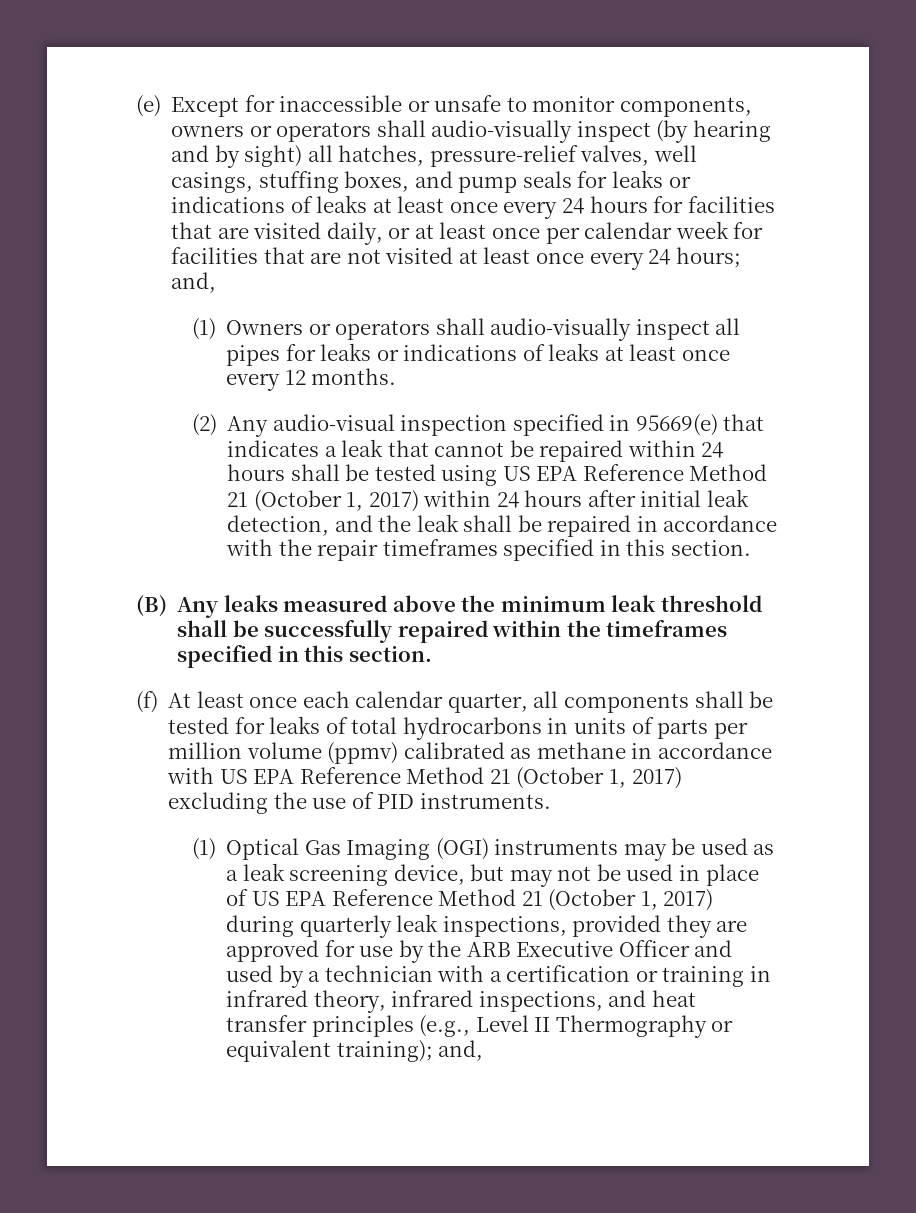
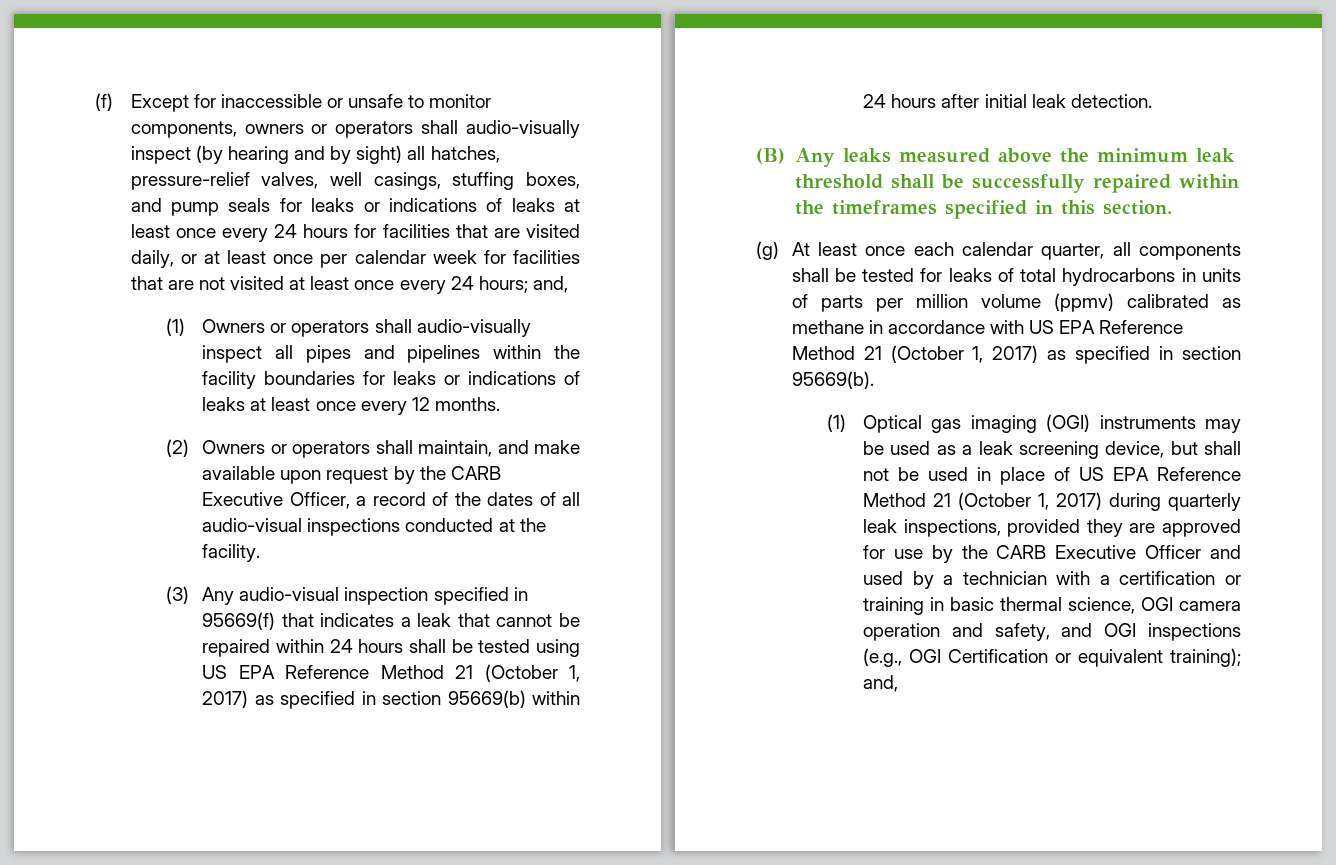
[136,95,161,117] (e) -> [95,93,113,111] (f)
(281, 355) none -> [363,345,580,363] [202,371,356,389] and pipelines within the facility boundaries
(217, 425) none -> [202,440,580,458] [202,466,501,484] [202,492,580,509] [202,518,546,536] [202,544,261,562] [166,586,190,604] Owners or operators shall maintain, and make available upon request by the CARB Executive Officer, a record of the dates of all audio-visual inspections conducted at the facility. // (3)
[635,414,718,436] 95669(e) -> [202,612,276,630] 95669(f)
(419, 501) none -> [254,690,526,709] as specified in section 95669(b)
[227,514,778,537] [226,539,751,561] detection, and the leak shall be repaired in accordance with the repair timeframes specified in this section. -> [1070,94,1152,108] detection.
[136,691,158,713] (f) -> [756,241,779,260] (g)
[168,792,551,814] excluding the use of PID instruments. -> [1047,346,1241,364] [791,371,874,389] as specified in section 95669(b).
[304,839,431,860] Gas Imaging -> [931,415,1037,433] gas imaging
[509,869,553,887] may -> [1204,441,1241,455] shall
[466,942,511,957] ARB -> [996,545,1047,559] CARB
[226,990,696,1013] [226,1015,707,1038] infrared theory, infrared inspections, and heat transfer principles (e.g., Level II Thermography -> [950,597,1241,614] [863,623,1241,641] [863,648,1049,667] basic thermal science, OGI camera operation and safety, and OGI inspections (e.g., OGI Certification

